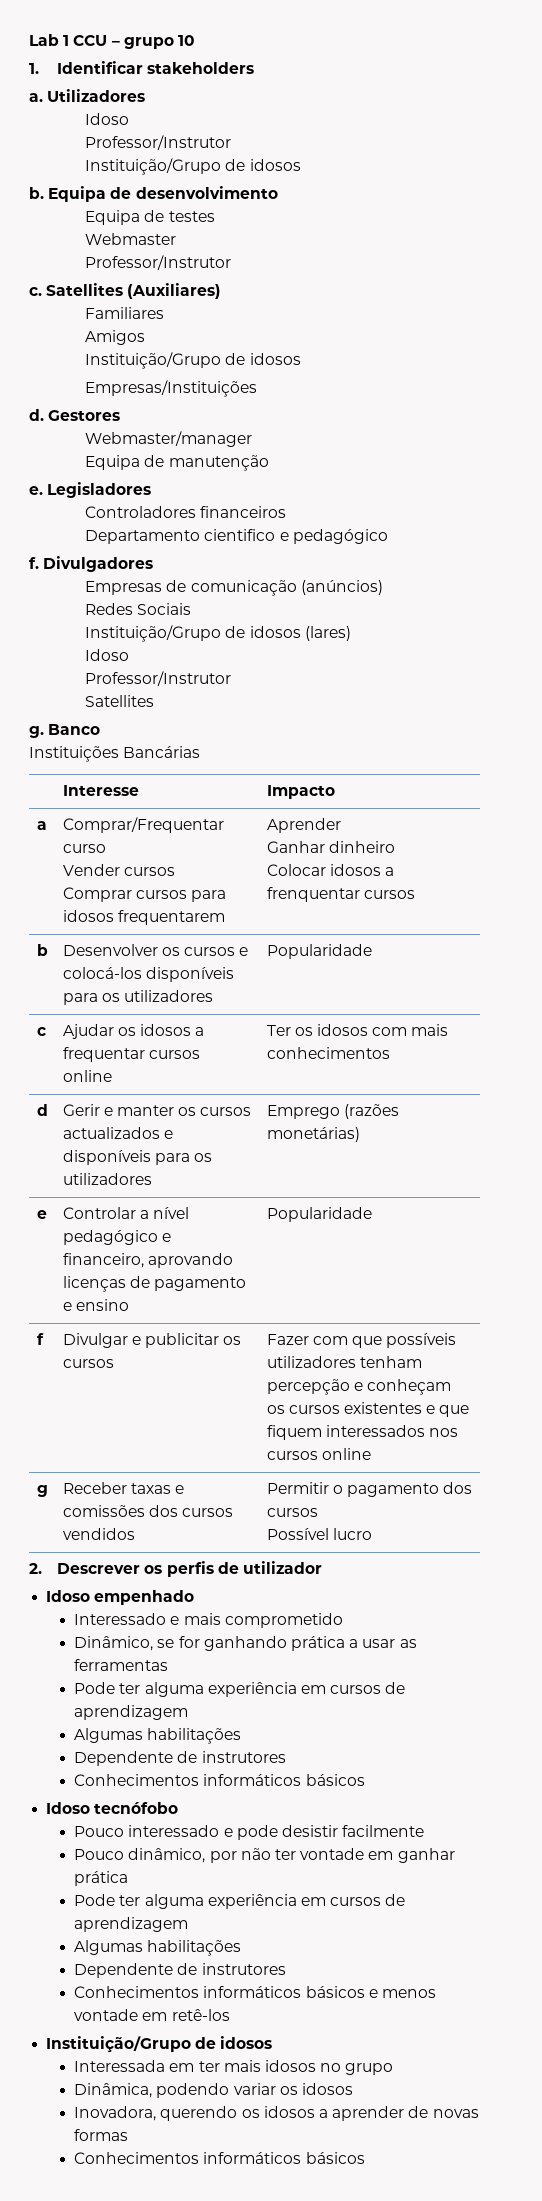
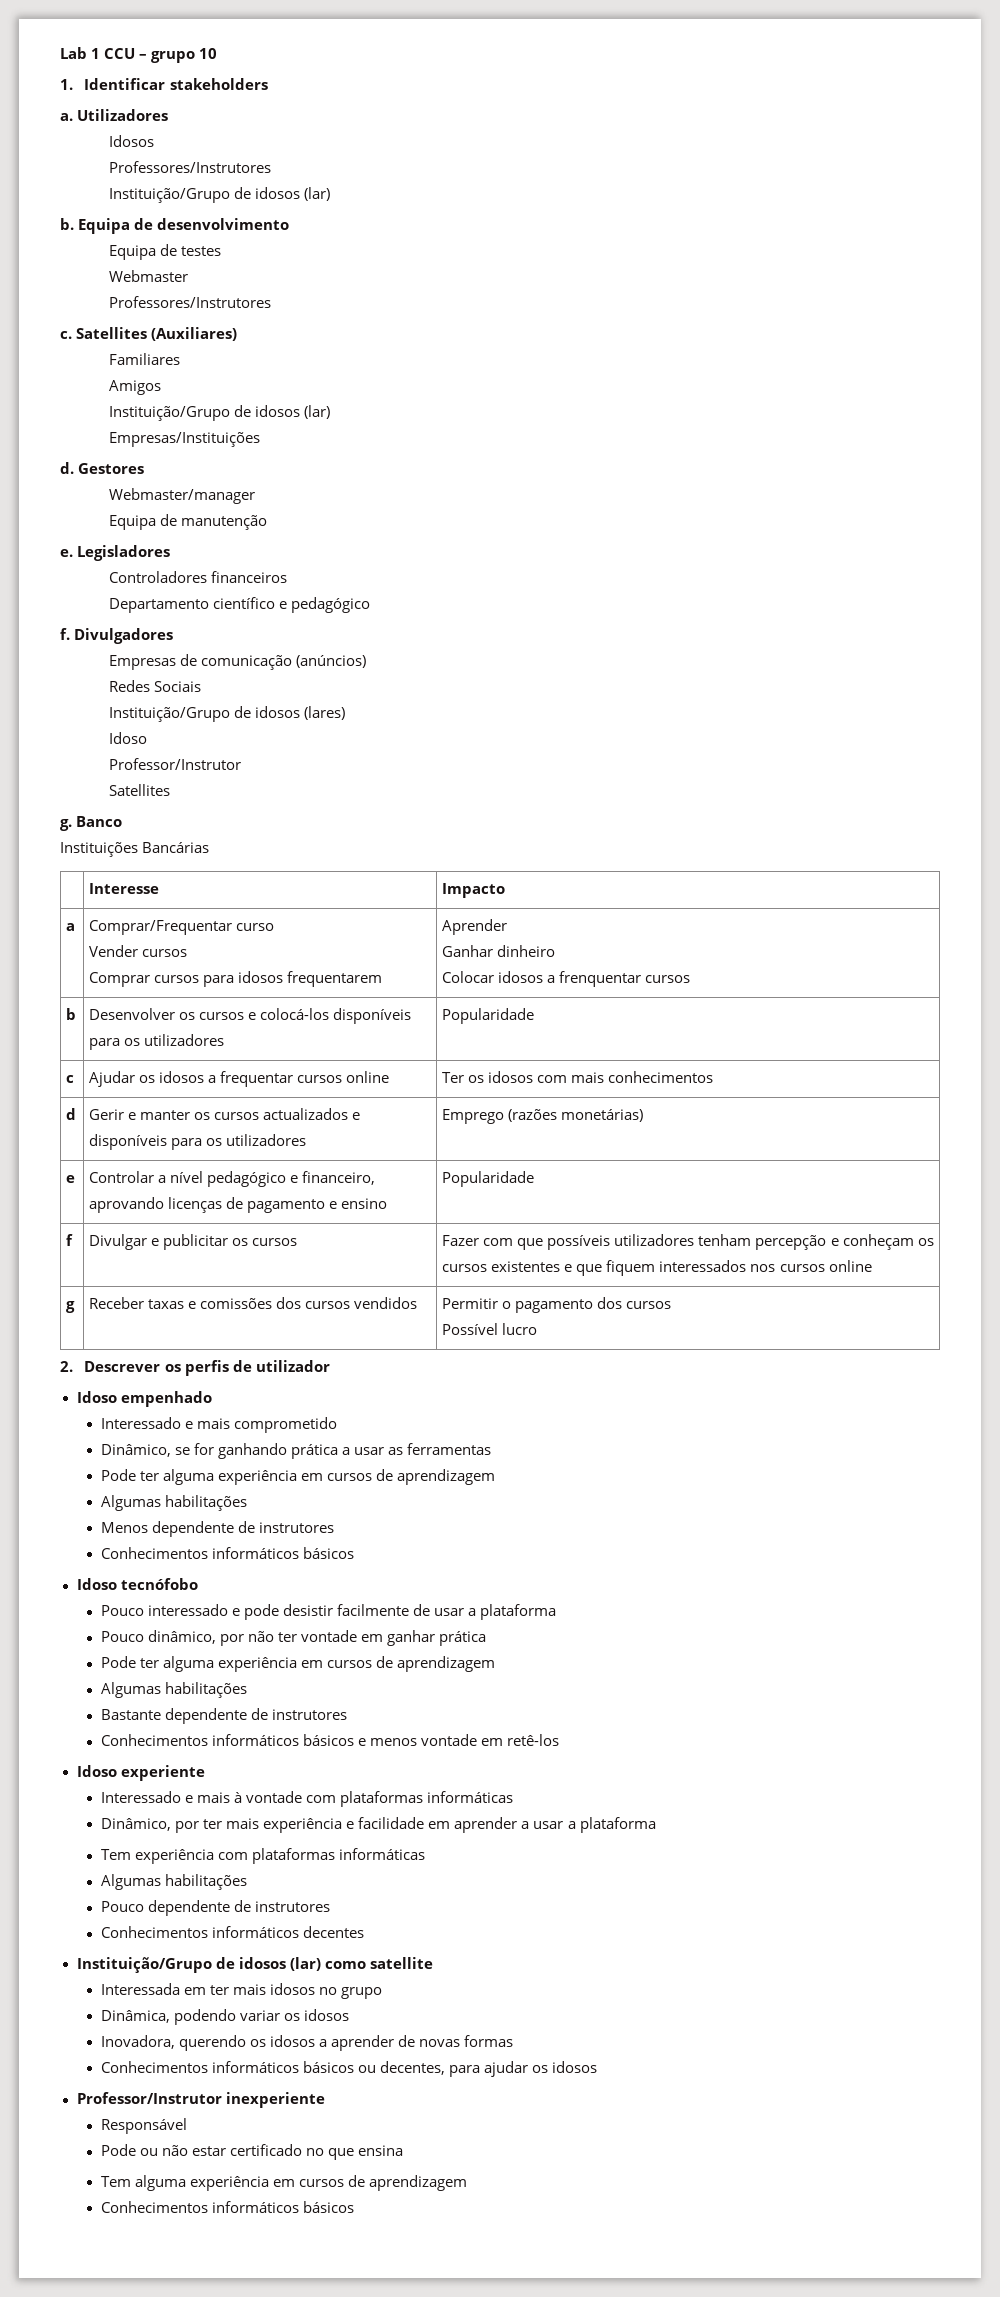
[85,113,130,125] [85,135,232,150] [85,158,301,175] Idoso // Professor/Instrutor // Instituição/Grupo de idosos -> [108,135,154,147] [108,161,271,173] [108,187,331,203] Idosos // Professores/Instrutores // Instituição/Grupo de idosos (lar)
[85,255,232,270] Professor/Instrutor -> [108,296,271,308] Professores/Instrutores
(301, 359) none -> [304,405,331,419] (lar)
[204,529,276,541] cientifico -> [212,597,275,609] científico
[74,1751,174,1766] Dependente -> [100,1521,234,1537] Menos dependente
(425, 1831) none -> [413,1604,557,1620] de usar a plataforma
[74,1963,174,1978] Dependente -> [100,1708,247,1724] Bastante dependente
[46,2036,273,2053] // Instituição/Grupo de idosos -> [76,1765,205,1781] [100,1791,514,1807] [100,1817,656,1833] [100,1848,426,1864] [100,1874,247,1890] [100,1900,331,1916] [100,1926,365,1938] [76,1957,433,1973] // Idoso experiente // Interessado e mais à vontade com plataformas informáticas // Dinâmico, por ter mais experiência e facilidade em aprender a usar a plataforma // Tem experiência com plataformas informáticas // Algumas habilitações // Pouco dependente de instrutores // Conhecimentos informáticos decentes // Instituição/Grupo de idosos (lar) como satellite
(129, 2135) none -> [100,2061,598,2077] [76,2092,325,2108] [100,2118,187,2134] [100,2144,404,2160] [100,2175,468,2191] // Conhecimentos informáticos básicos ou decentes, para ajudar os idosos // Professor/Instrutor inexperiente // Responsável // Pode ou não estar certificado no que ensina // Tem alguma experiência em cursos de aprendizagem

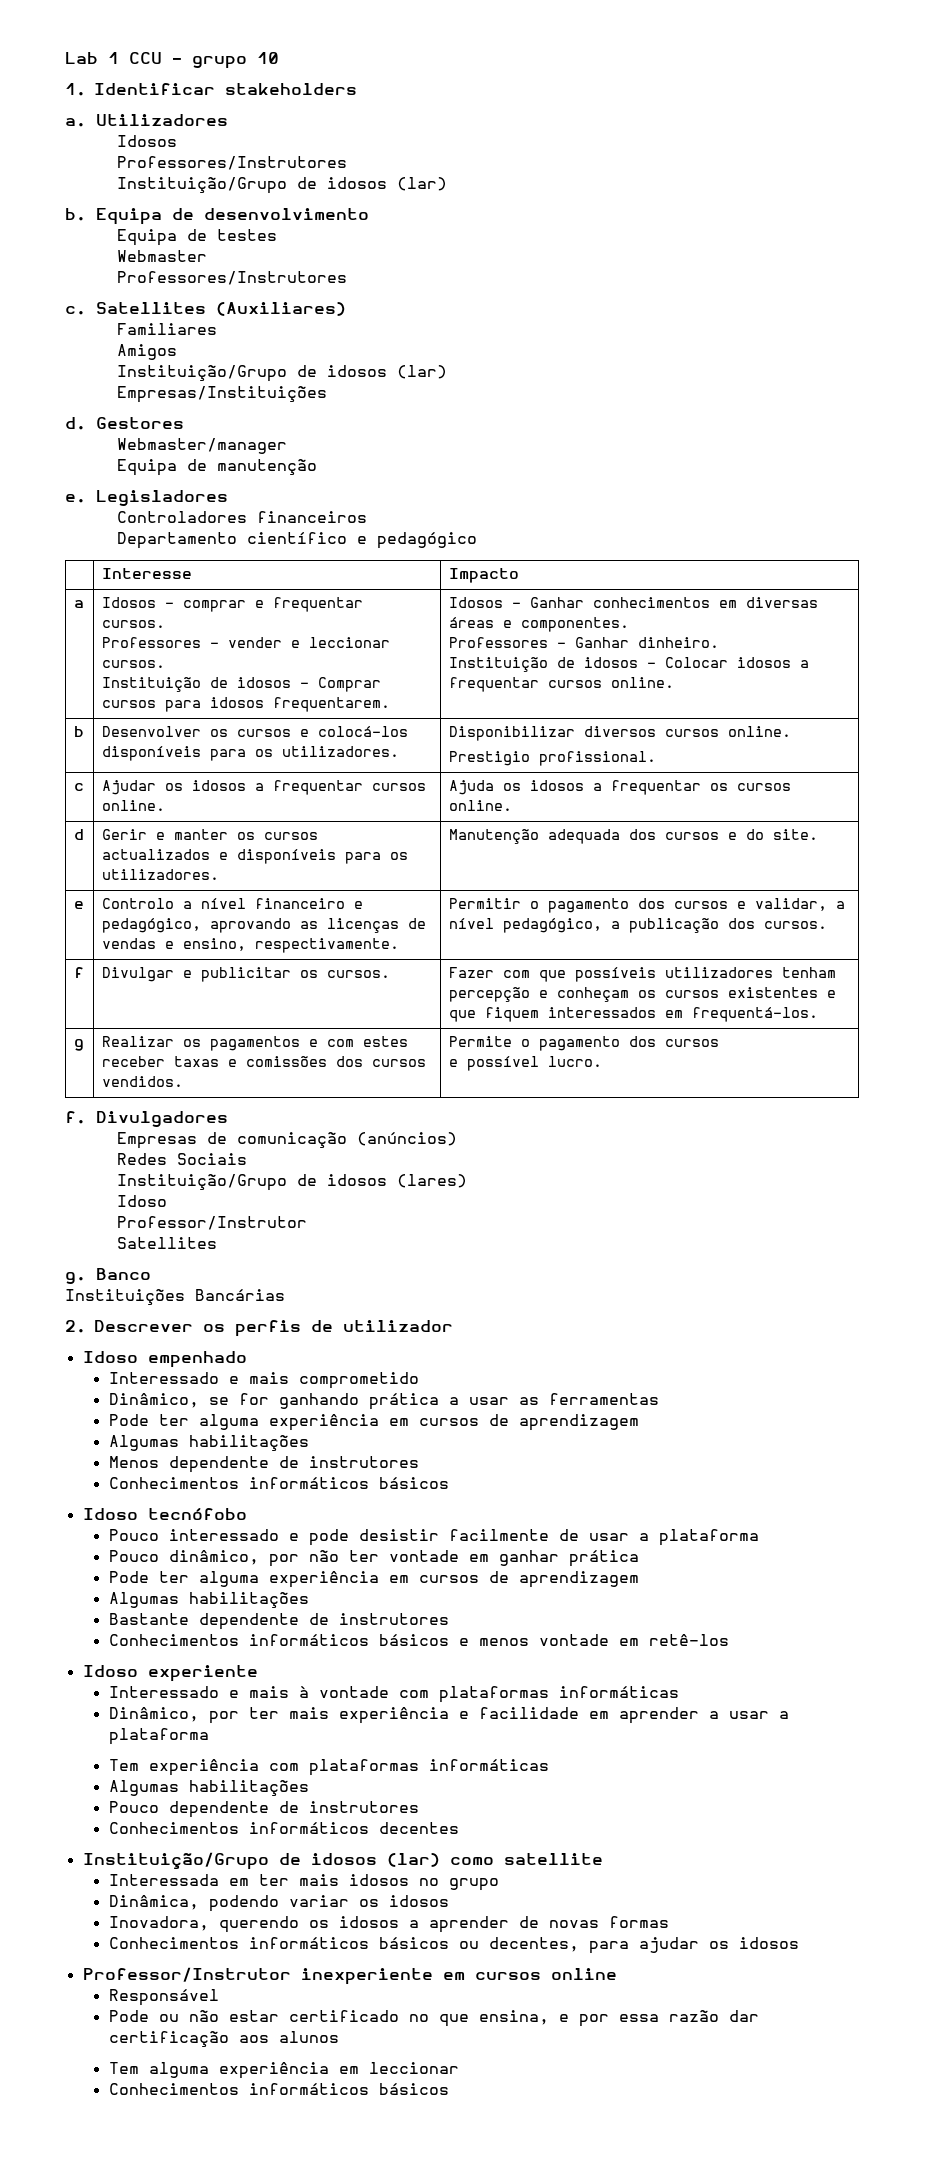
(371, 605) none -> [101,568,192,579] [448,568,519,583] [73,600,84,608] [101,597,363,612] [101,620,165,628] [101,637,390,648] [101,660,165,668] [101,677,381,692] [101,697,390,712] [448,597,818,608] [448,617,629,632] [448,637,719,648] [448,657,809,672] [448,677,674,692] [73,726,84,737] [101,726,408,737] [101,746,399,761] [448,726,791,741] [448,751,656,766] [73,783,84,791] [101,780,426,795] [101,800,165,811] [448,780,791,795] [448,800,512,811] [73,829,84,840] [101,829,318,840] [101,849,408,864] [101,869,219,880] [448,829,818,844] [73,901,84,909] [101,898,363,909] [101,918,426,933] [101,938,399,953] [448,898,845,913] [448,918,827,933] [73,967,84,978] [101,967,390,982] [448,967,836,982] [448,987,836,1002] [448,1007,818,1022] [73,1039,84,1051] [101,1036,408,1051] [101,1056,426,1067] [101,1076,183,1087] [448,1036,719,1051] [448,1056,602,1071] // | Interesse | Impacto // a | Idosos - comprar e frequentar cursos. // Professores – vender e leccionar cursos. // Instituição de idosos – Comprar cursos para idosos frequentarem. | Idosos – Ganhar conhecimentos em diversas áreas e componentes. // Professores – Ganhar dinheiro. // Instituição de idosos – Colocar idosos a frequentar cursos online. // b | Desenvolver os cursos e colocá-los disponíveis para os utilizadores. | Disponibilizar diversos cursos online. // Prestigio profissional. // c | Ajudar os idosos a frequentar cursos online. | Ajuda os idosos a frequentar os cursos online. // d | Gerir e manter os cursos actualizados e disponíveis para os utilizadores. | Manutenção adequada dos cursos e do site. // e | Controlo a nível financeiro e pedagógico, aprovando as licenças de vendas e ensino, respectivamente. | Permitir o pagamento dos cursos e validar, a nível pedagógico, a publicação dos cursos. // f | Divulgar e publicitar os cursos. | Fazer com que possíveis utilizadores tenham percepção e conheçam os cursos existentes e que fiquem interessados em frequentá-los. // g | Realizar os pagamentos e com estes receber taxas e comissões dos cursos vendidos. | Permite o pagamento dos cursos // e possível lucro.
[89,883,160,894] [442,883,506,898] [66,923,76,931] [89,920,275,935] [89,945,188,957] [89,971,383,987] [442,919,508,935] [442,945,556,957] [442,971,691,987] [66,1008,77,1020] [89,1008,412,1024] [89,1034,225,1050] [442,1008,535,1024] [66,1075,75,1083] [89,1071,390,1087] [442,1071,714,1083] [66,1108,77,1120] [89,1108,361,1120] [89,1134,307,1150] [442,1109,644,1124] [66,1175,76,1183] [89,1171,376,1187] [89,1197,388,1213] [442,1171,535,1187] [66,1234,74,1246] [89,1234,298,1250] [442,1234,934,1250] [442,1260,872,1276] [66,1301,76,1313] [89,1297,418,1309] [442,1297,672,1313] [442,1323,538,1335] // | Interesse | Impacto // a | Comprar/Frequentar curso // Vender cursos // Comprar cursos para idosos frequentarem | Aprender // Ganhar dinheiro // Colocar idosos a frenquentar cursos // b | Desenvolver os cursos e colocá-los disponíveis para os utilizadores | Popularidade // c | Ajudar os idosos a frequentar cursos online | Ter os idosos com mais conhecimentos // d | Gerir e manter os cursos actualizados e disponíveis para os utilizadores | Emprego (razões monetárias) // e | Controlar a nível pedagógico e financeiro, aprovando licenças de pagamento e ensino | Popularidade // f | Divulgar e publicitar os cursos | Fazer com que possíveis utilizadores tenham percepção e conheçam os cursos existentes e que fiquem interessados nos cursos online // g | Receber taxas e comissões dos cursos vendidos | Permitir o pagamento dos cursos // Possível lucro -> (285, 1295) none
(325, 2100) none -> [442,1968,617,1980] em cursos online
[358,2145,404,2156] ensina -> [478,2010,759,2027] [108,2031,339,2047] ensina, e por essa razão dar certificação aos alunos
[299,2175,468,2191] cursos de aprendizagem -> [368,2062,459,2074] leccionar

